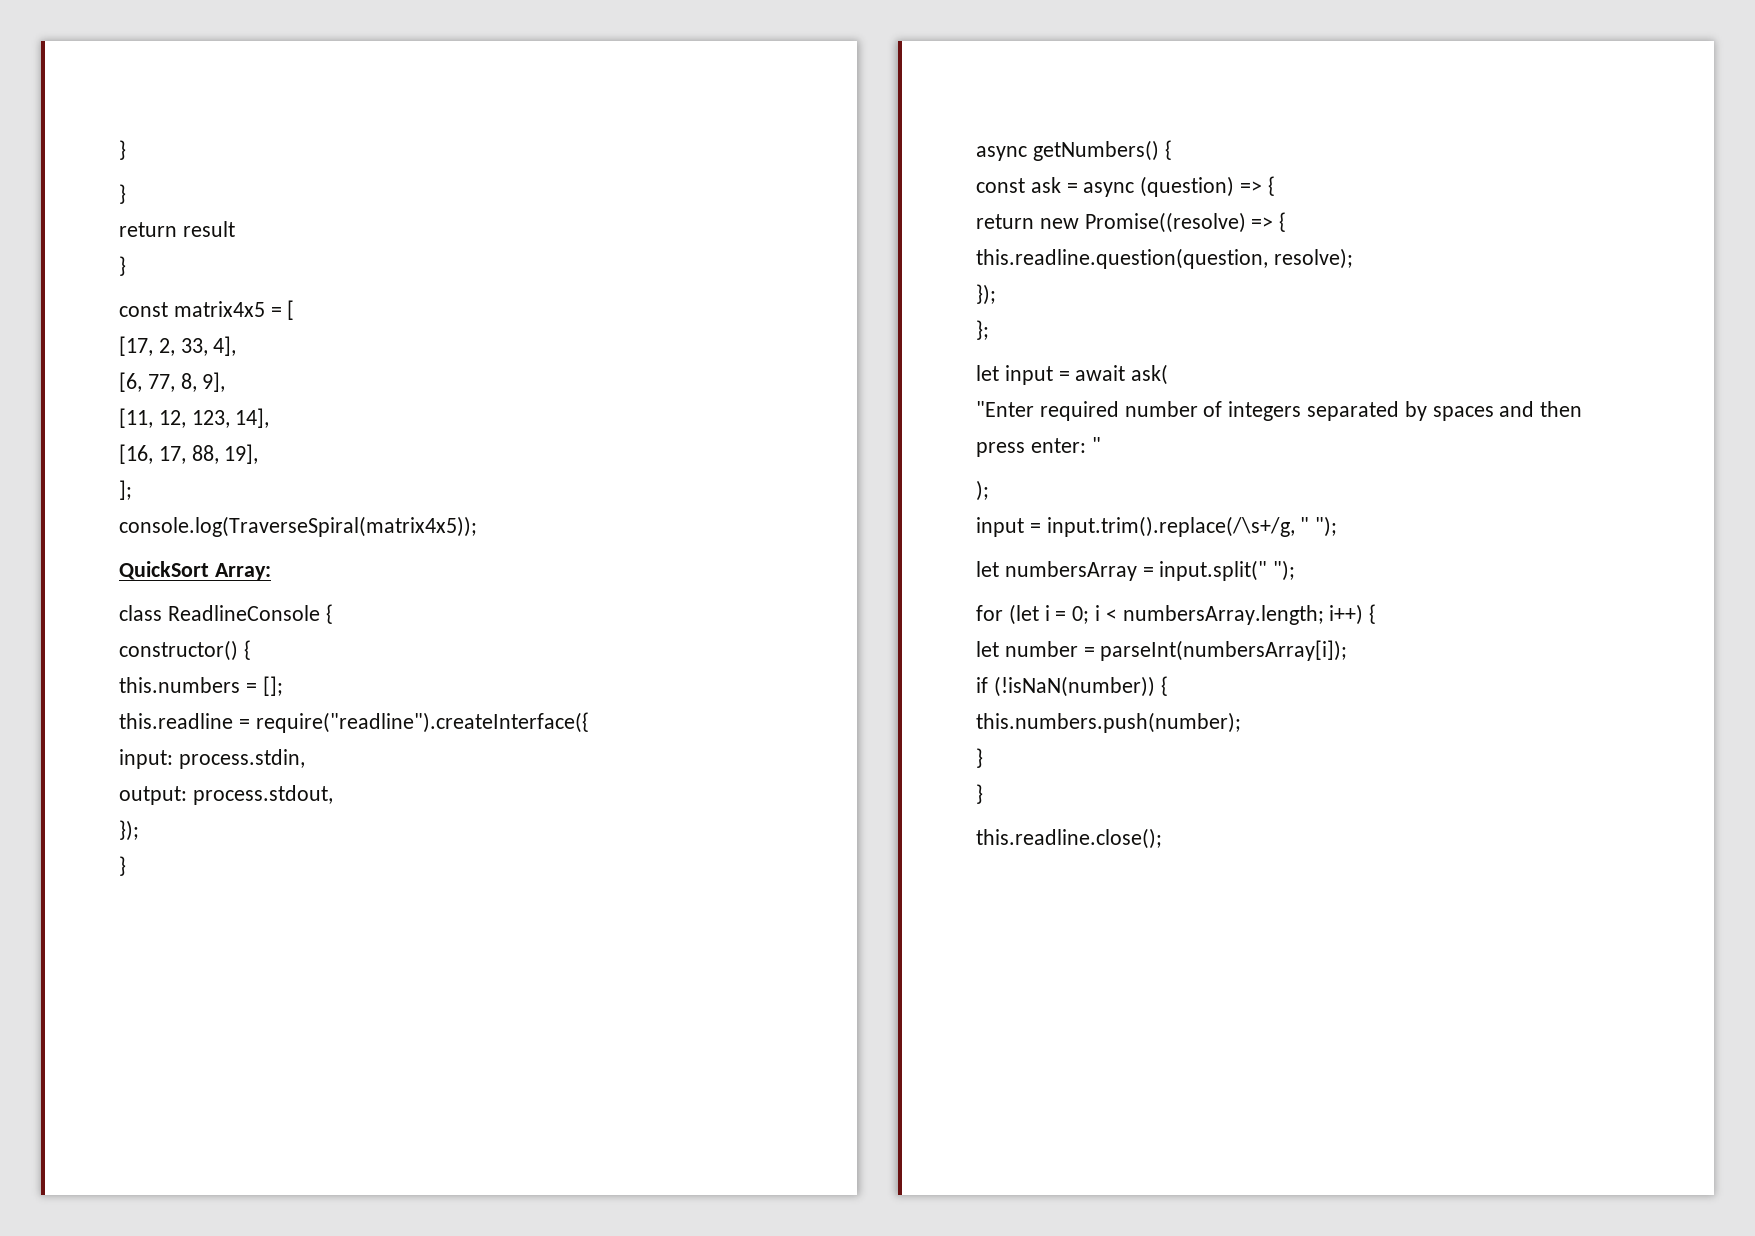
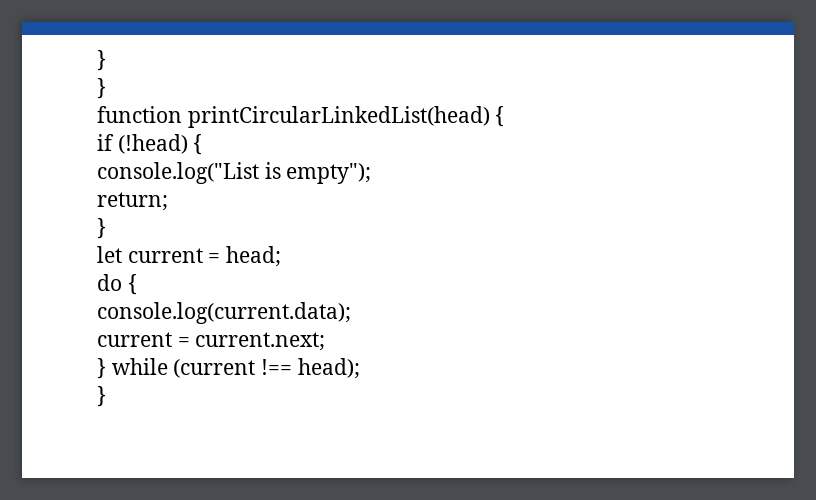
[119,140,126,160] [119,184,126,204] [119,221,235,237] [119,256,126,276] [119,300,295,320] [119,336,237,356] [119,372,226,392] [119,408,270,428] [119,444,259,464] [119,480,132,500] [119,516,477,537] [119,561,271,580] [119,604,333,624] [119,640,251,661] [119,676,283,696] [119,712,589,733] [119,749,305,769] [119,785,333,805] [119,820,139,841] [119,856,126,876] [976,140,1172,161] [976,176,1275,197] [976,212,1287,233] [976,248,1353,269] [976,284,996,305] [976,320,989,340] [976,364,1169,385] [976,401,1583,421] [976,437,1101,457] [976,480,989,501] [976,516,1338,537] [976,560,1296,581] [976,604,1377,625] [976,640,1348,661] [976,676,1168,697] [976,712,1241,733] [976,748,983,768] [976,784,983,804] [976,828,1162,849] } // } // return result // } // const matrix4x5 = [ // [17, 2, 33, 4], // [6, 77, 8, 9], // [11, 12, 123, 14], // [16, 17, 88, 19], // ]; // console.log(TraverseSpiral(matrix4x5)); // QuickSort Array: // class ReadlineConsole { // constructor() { // this.numbers = []; // this.readline = require("readline").createInterface({ // input: process.stdin, // output: process.stdout, // }); // } // async getNumbers() { // const ask = async (question) => { // return new Promise((resolve) => { // this.readline.question(question, resolve); // }); // }; // let input = await ask( // "Enter required number of integers separated by spaces and then press enter: " // ); // input = input.trim().replace(/\s+/g, " "); // let numbersArray = input.split(" "); // for (let i = 0; i < numbersArray.length; i++) { // let number = parseInt(numbersArray[i]); // if (!isNaN(number)) { // this.numbers.push(number); // } // } // this.readline.close(); -> [97,50,106,71] [97,78,106,99] [97,106,505,128] [97,134,203,155] [97,162,372,184] [97,192,168,211] [97,218,106,239] [97,246,282,267] [97,274,137,295] [97,302,351,324] [97,332,326,351] [97,358,360,379] [97,386,106,407] } // } // function printCircularLinkedList(head) { // if (!head) { // console.log("List is empty"); // return; // } // let current = head; // do { // console.log(current.data); // current = current.next; // } while (current !== head); // }

